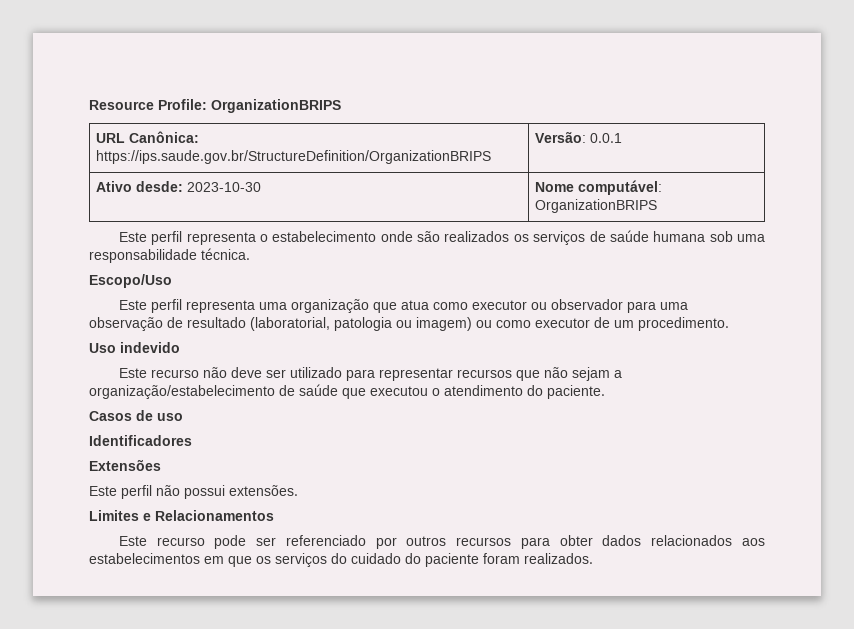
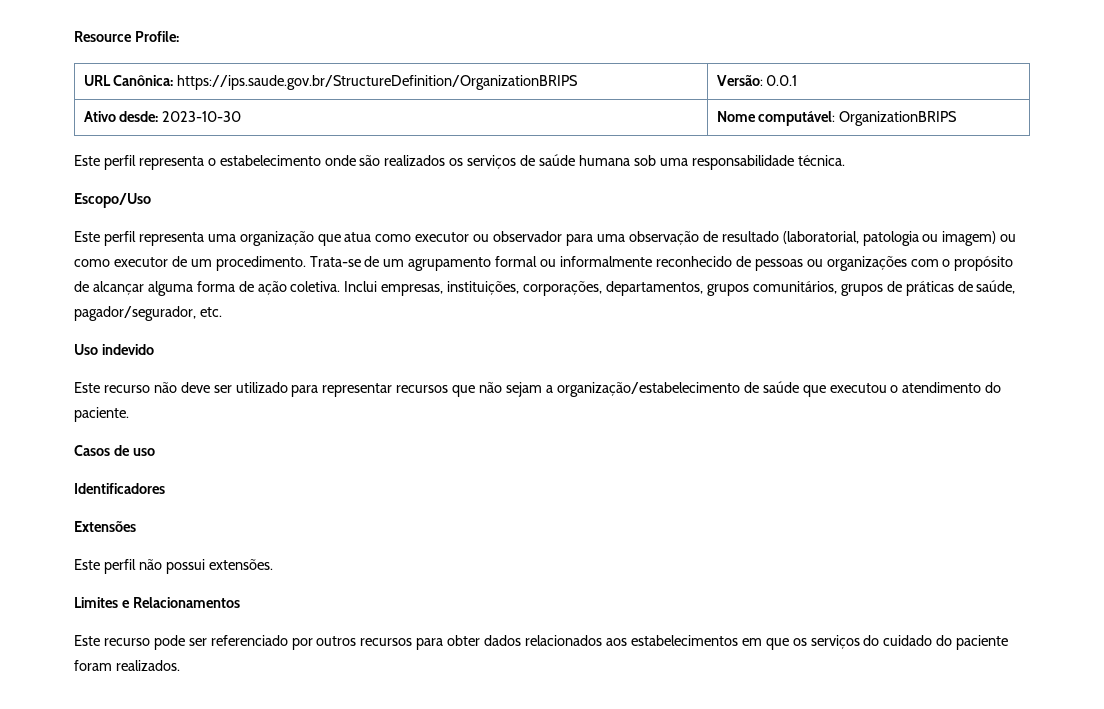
[211,99,341,113] OrganizationBRIPS -> (179, 36) none
(729, 324) none -> [309,256,1014,271] [74,280,1016,296] [74,306,222,321] Trata-se de um agrupamento formal ou informalmente reconhecido de pessoas ou organizações com o propósito de alcançar alguma forma de ação coletiva. Inclui empresas, instituições, corporações, departamentos, grupos comunitários, grupos de práticas de saúde, pagador/segurador, etc.

